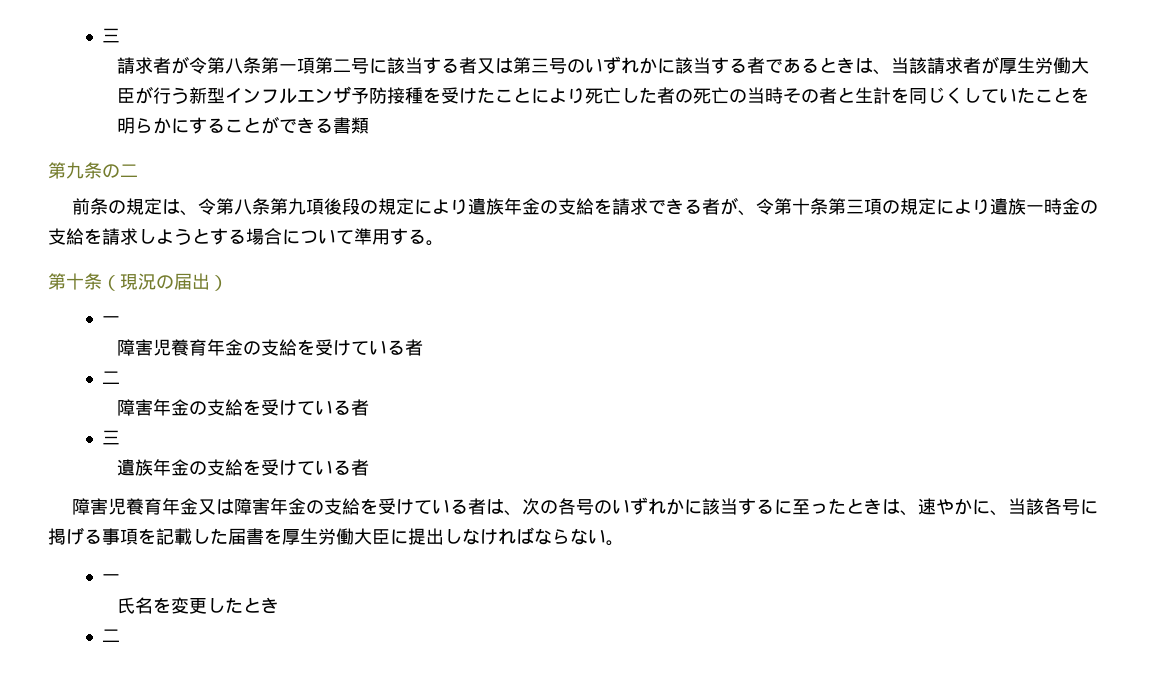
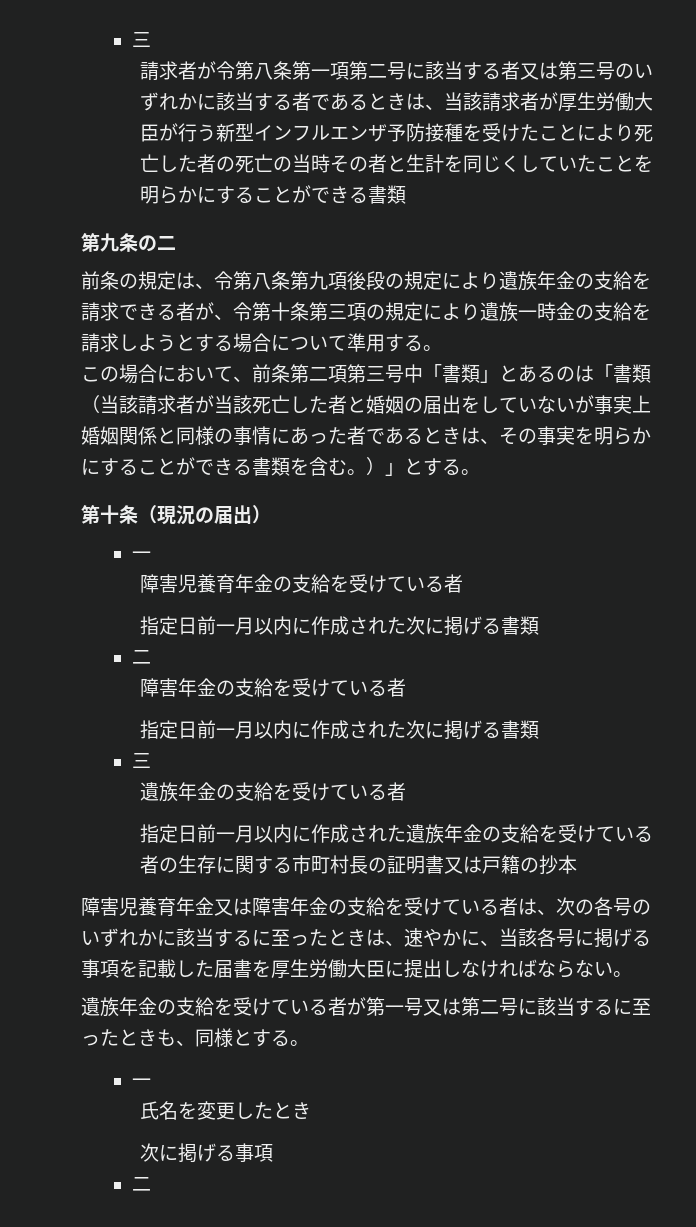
(444, 243) none -> [81,364,651,384] [81,395,651,415] [81,426,651,445] [81,457,480,476] // この場合において、前条第二項第三号中「書類」とあるのは「書類（当該請求者が当該死亡した者と婚姻の届出をしていないが事実上婚姻関係と同様の事情にあった者であるときは、その事実を明らかにすることができる書類を含む。）」とする。
(423, 347) none -> [140,616,540,636] // 指定日前一月以内に作成された次に掲げる書類
(369, 407) none -> [140,720,540,740] // 指定日前一月以内に作成された次に掲げる書類
(369, 467) none -> [140,824,654,844] [140,855,578,875] // 指定日前一月以内に作成された遺族年金の支給を受けている者の生存に関する市町村長の証明書又は戸籍の抄本
(624, 543) none -> [81,997,651,1017] [81,1028,309,1047] // 遺族年金の支給を受けている者が第一号又は第二号に該当するに至ったときも、同様とする。
(279, 605) none -> [140,1143,274,1163] // 次に掲げる事項

